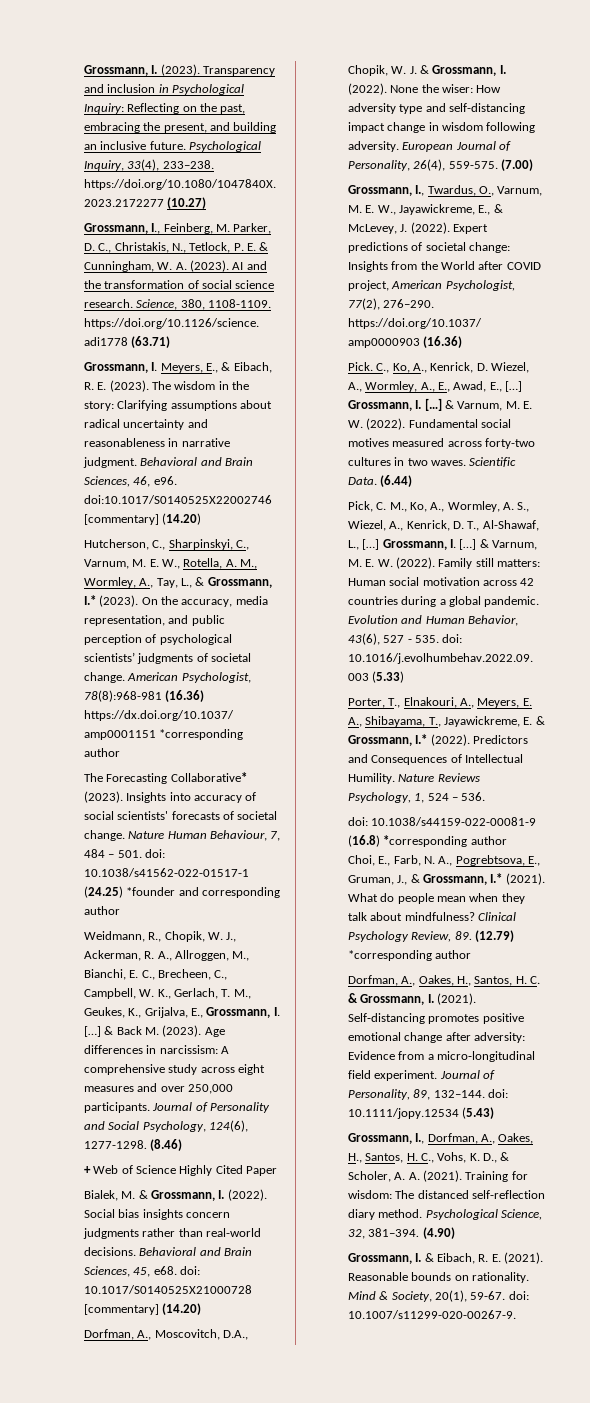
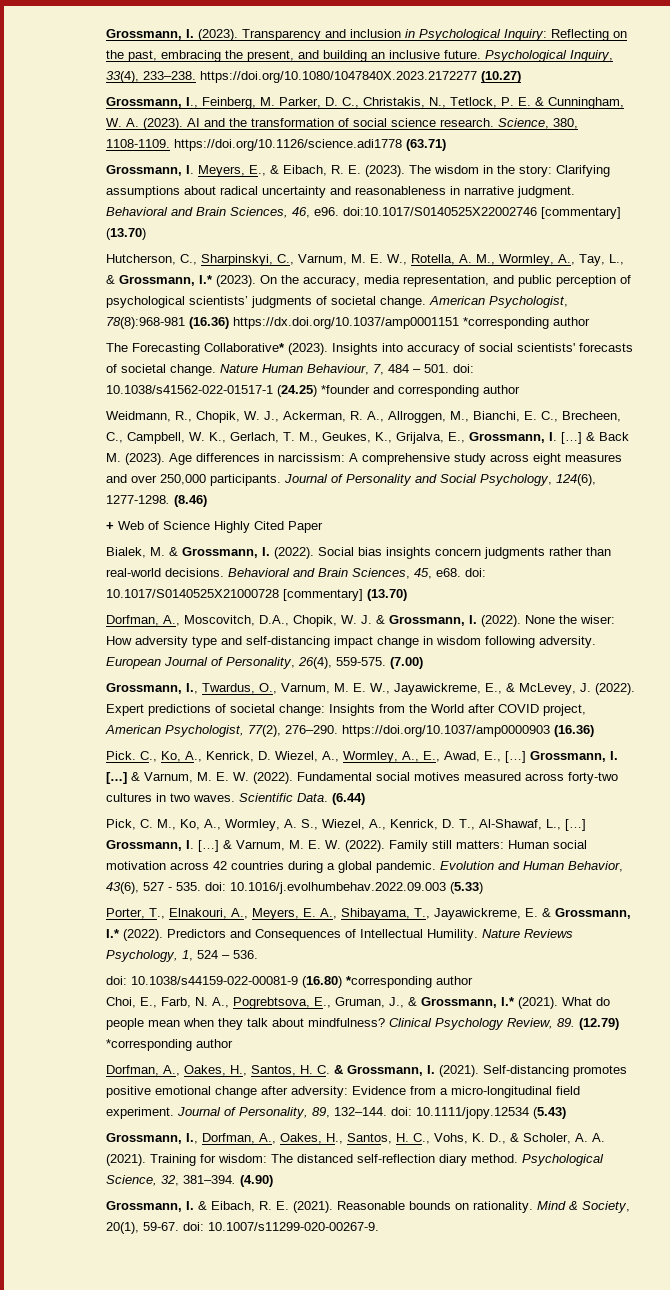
[162,513,202,525] (14.20) -> [106,228,147,240] (13.70)
[162,1303,202,1315] (14.20) -> [367,589,408,601] (13.70)
[347,835,380,847] (16.8) -> [302,976,343,988] (16.80)

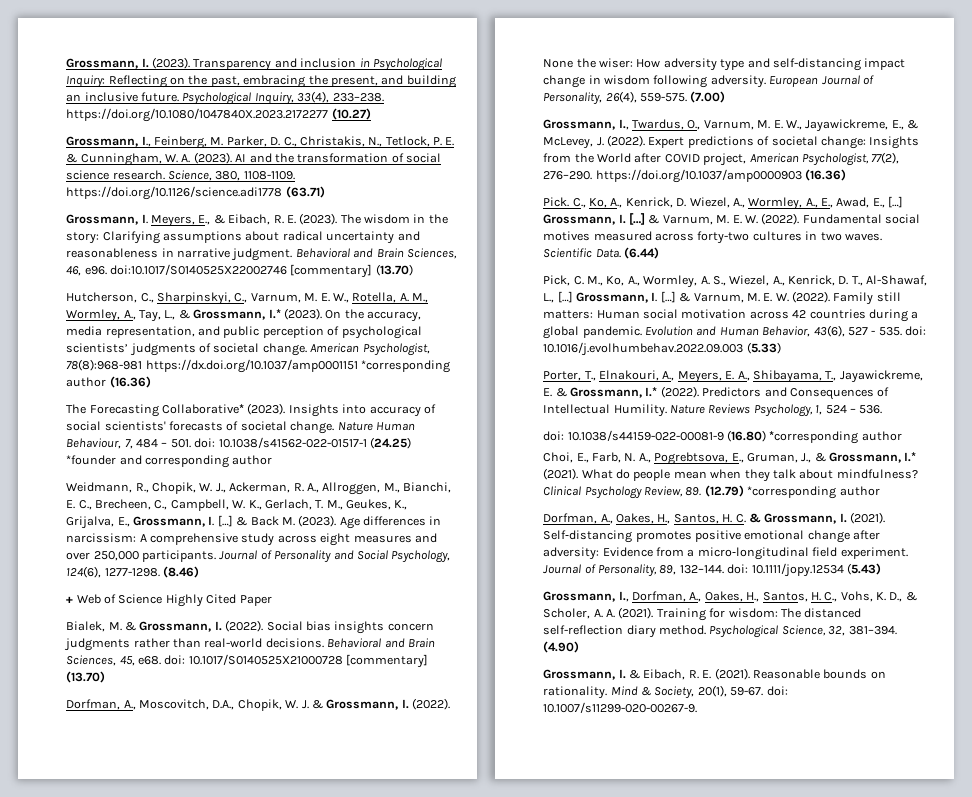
[189,317,230,329] (16.36) -> (143, 365) none
(591, 321) none -> [109,376,151,388] (16.36)

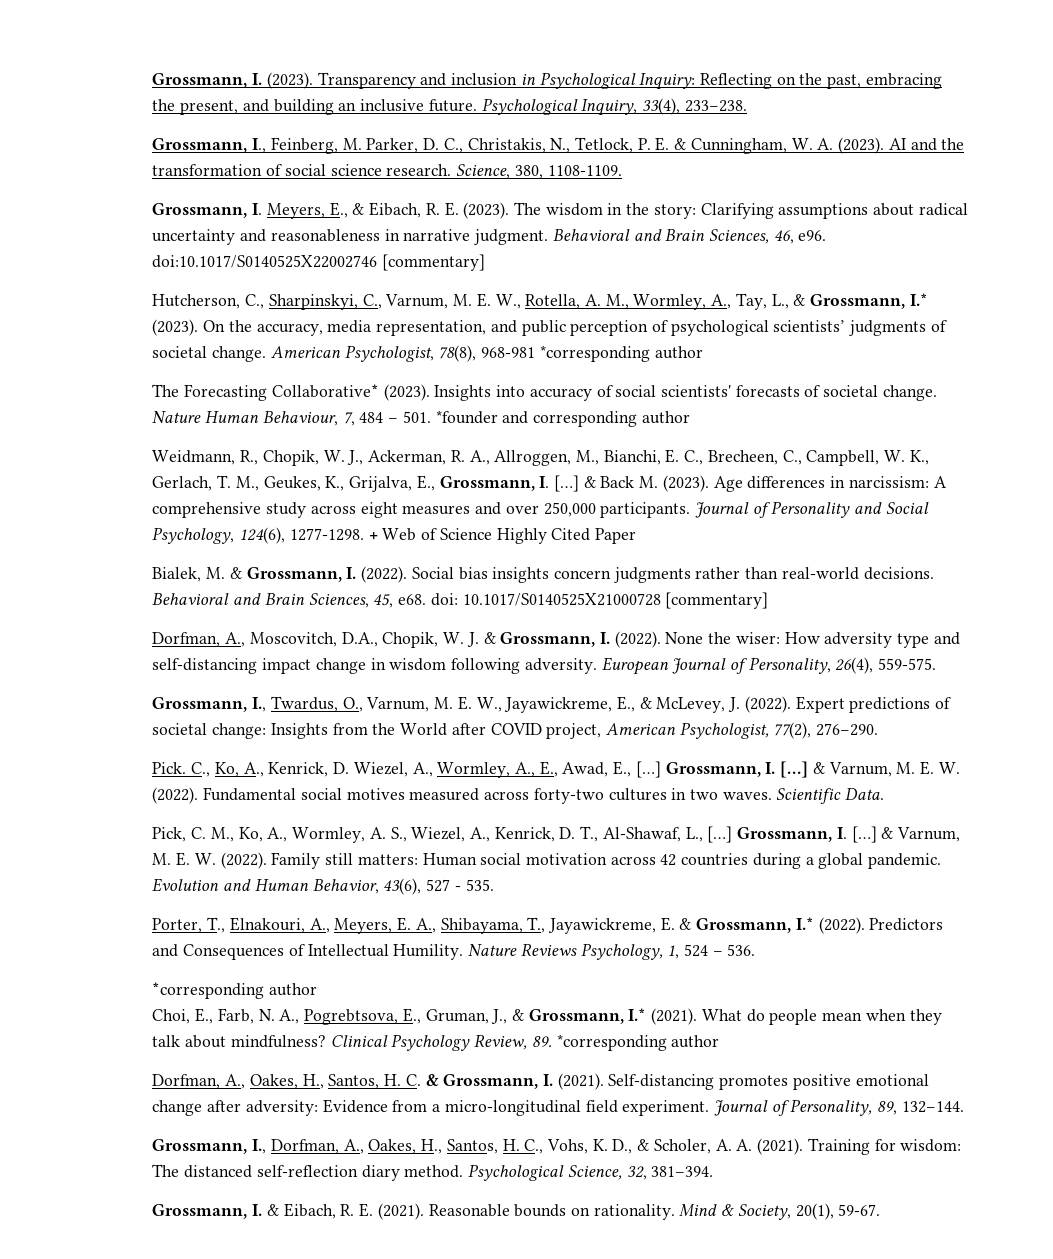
[66,108,371,122] https://doi.org/10.1080/1047840X.2023.2172277 (10.27) -> (747, 106) none
[66,186,325,200] https://doi.org/10.1126/science.adi1778 (63.71) -> (622, 170) none
[375,264,413,276] (13.70) -> (486, 262) none
[66,359,451,373] [66,376,151,388] 78(8):968-981 https://dx.doi.org/10.1037/amp0001151 *corresponding author (16.36) -> [438,345,703,362] 78(8), 968-981 *corresponding author
[194,437,411,449] doi: 10.1038/s41562-022-01517-1 (24.25) -> (431, 417) none
[163,566,200,578] (8.46) // -> (364, 534) none
[66,671,106,683] (13.70) -> (769, 600) none
[690,91,726,103] (7.00) -> (937, 664) none
[595,169,847,183] https://doi.org/10.1037/amp0000903 (16.36) -> (879, 729) none
[624,247,660,259] (6.44) -> (885, 794) none
[905,326,927,336] [543,342,781,356] doi: 10.1016/j.evolhumbehav.2022.09.003 (5.33) -> (494, 885) none
[543,430,767,442] doi: 10.1038/s44159-022-00081-9 (16.80) -> (756, 950) none
[704,485,744,497] (12.79) -> (552, 1041) none
[727,563,881,577] doi: 10.1111/jopy.12534 (5.43) -> (964, 1107) none
[543,641,580,653] (4.90) -> (714, 1171) none
[766,686,788,696] [543,702,698,713] doi: 10.1007/s11299-020-00267-9. -> (881, 1210) none

